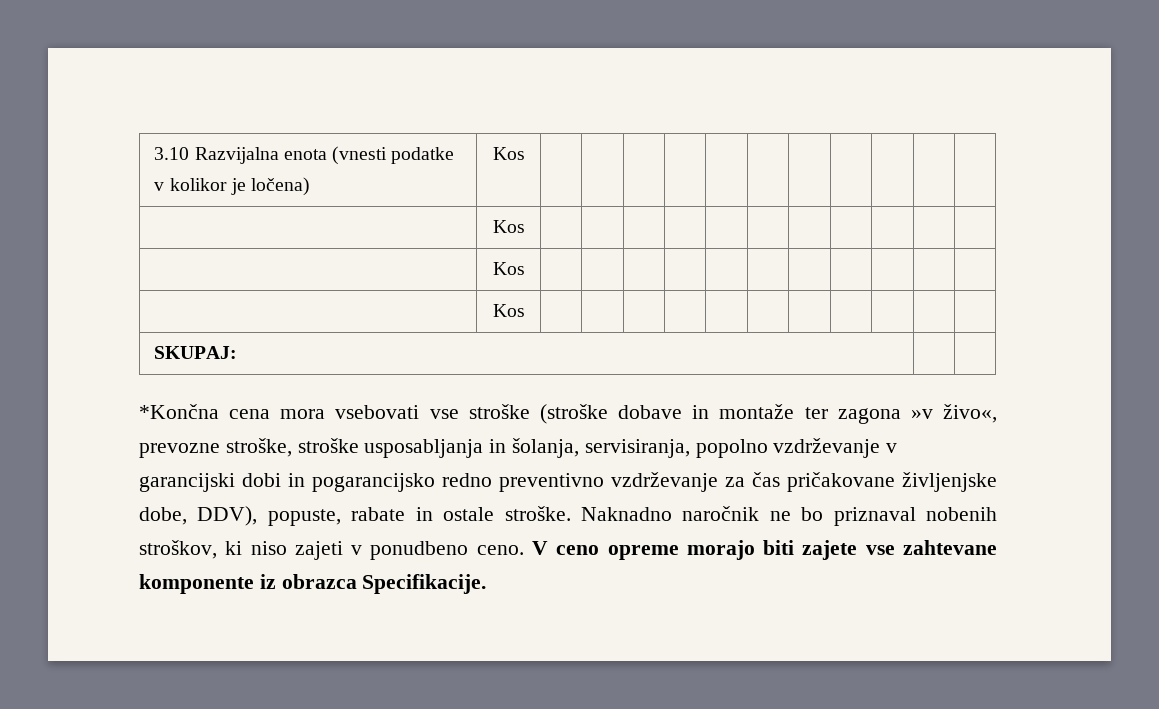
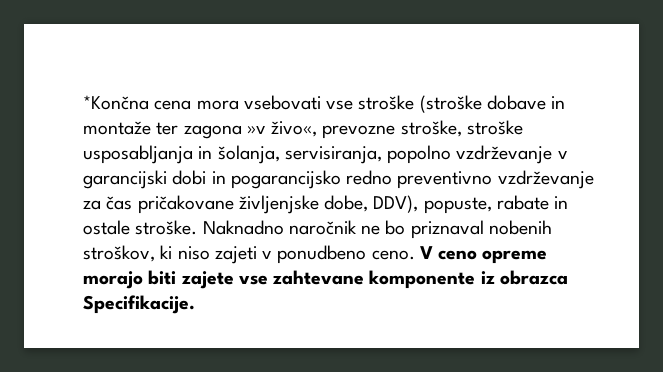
[154,146,455,165] [154,177,311,196] [492,147,525,160] [492,220,525,233] [492,262,525,275] [492,304,525,317] [154,346,238,359] 3.10 Razvijalna enota (vnesti podatke v kolikor je ločena) | Kos | | | | | | | | | | | // | Kos | | | | | | | | | | | // | Kos | | | | | | | | | | | // | Kos | | | | | | | | | | | // SKUPAJ: | | // -> (83, 102) none

